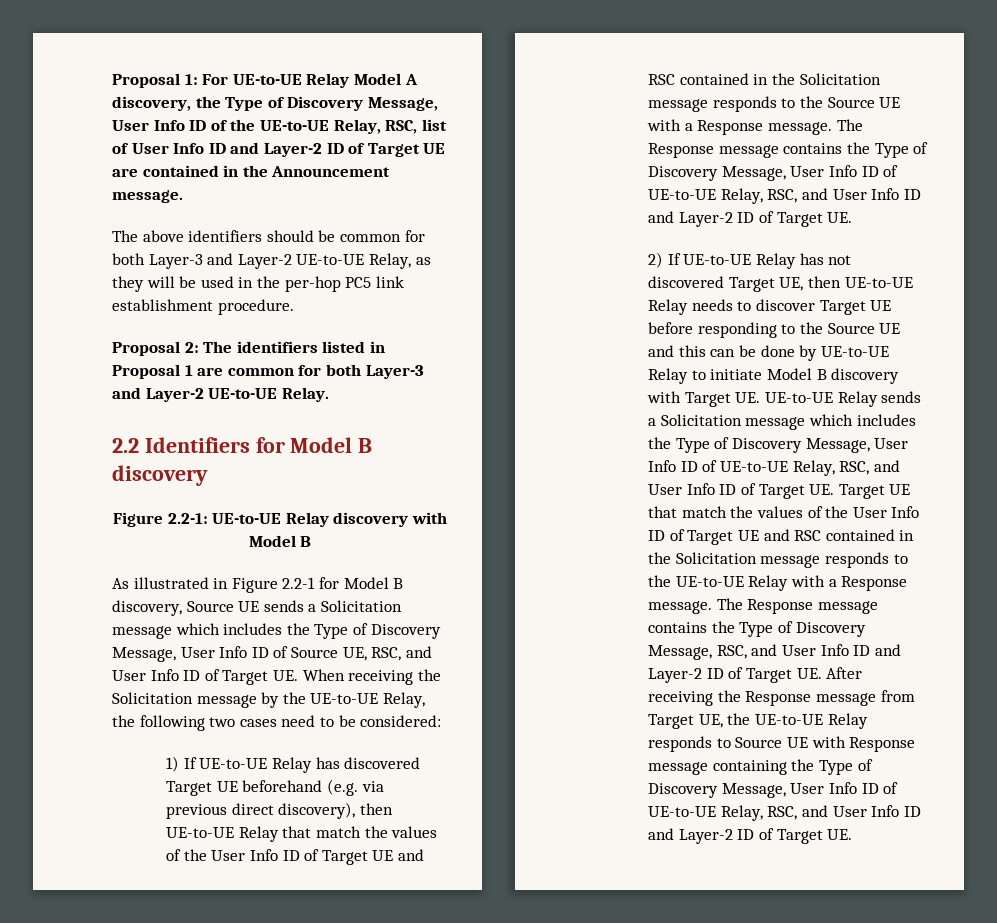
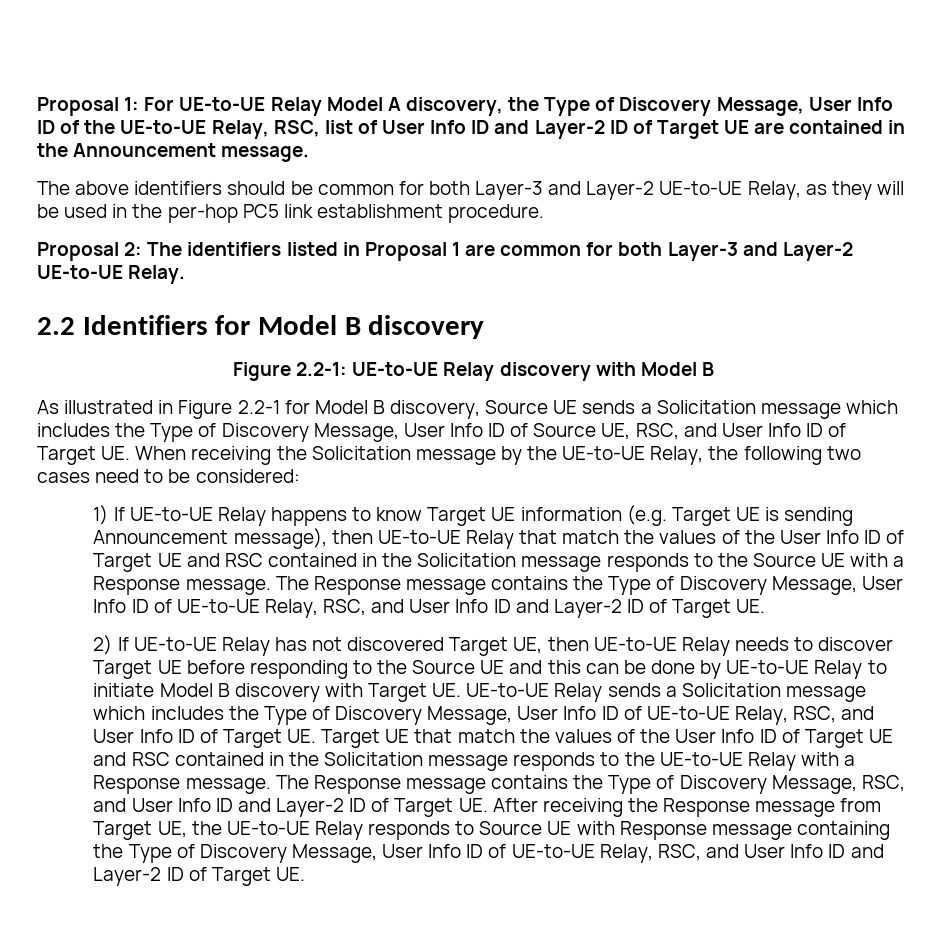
[315,757,421,769] [166,779,384,796] [166,802,356,819] has discovered Target UE beforehand (e.g. via previous direct discovery), -> [270,505,854,526] [93,528,327,549] happens to know Target UE information (e.g. Target UE is sending Announcement message),

